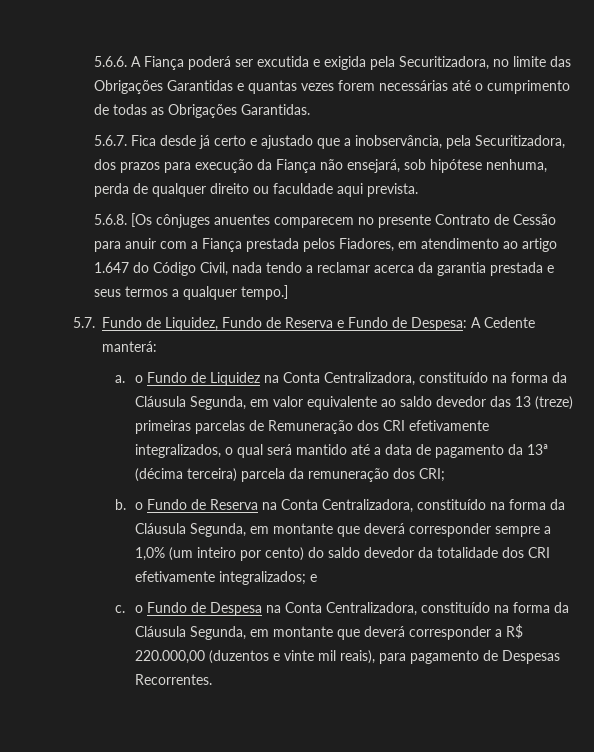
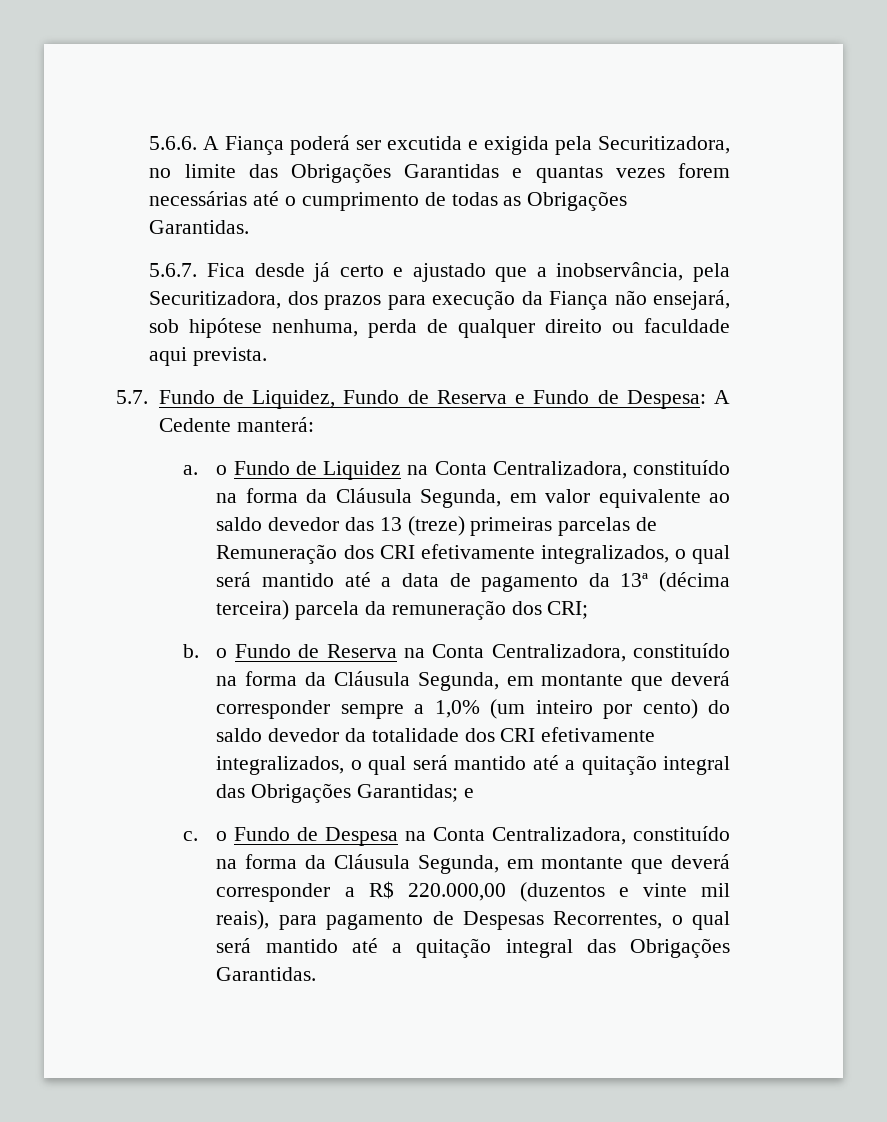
[93,213,556,228] [93,238,557,252] [93,262,554,276] [93,285,288,300] // 5.6.8. [Os cônjuges anuentes comparecem no presente Contrato de Cessão para anuir com a Fiança prestada pelos Fiadores, em atendimento ao artigo 1.647 do Código Civil, nada tendo a reclamar acerca da garantia prestada e seus termos a qualquer tempo.] -> (268, 356) none
[219,571,307,585] integralizados; -> [216,755,730,775] [216,783,459,803] integralizados, o qual será mantido até a quitação integral das Obrigações Garantidas;
[135,674,213,685] Recorrentes. -> [553,911,730,930] [216,938,730,958] [216,967,317,981] Recorrentes, o qual será mantido até a quitação integral das Obrigações Garantidas.

